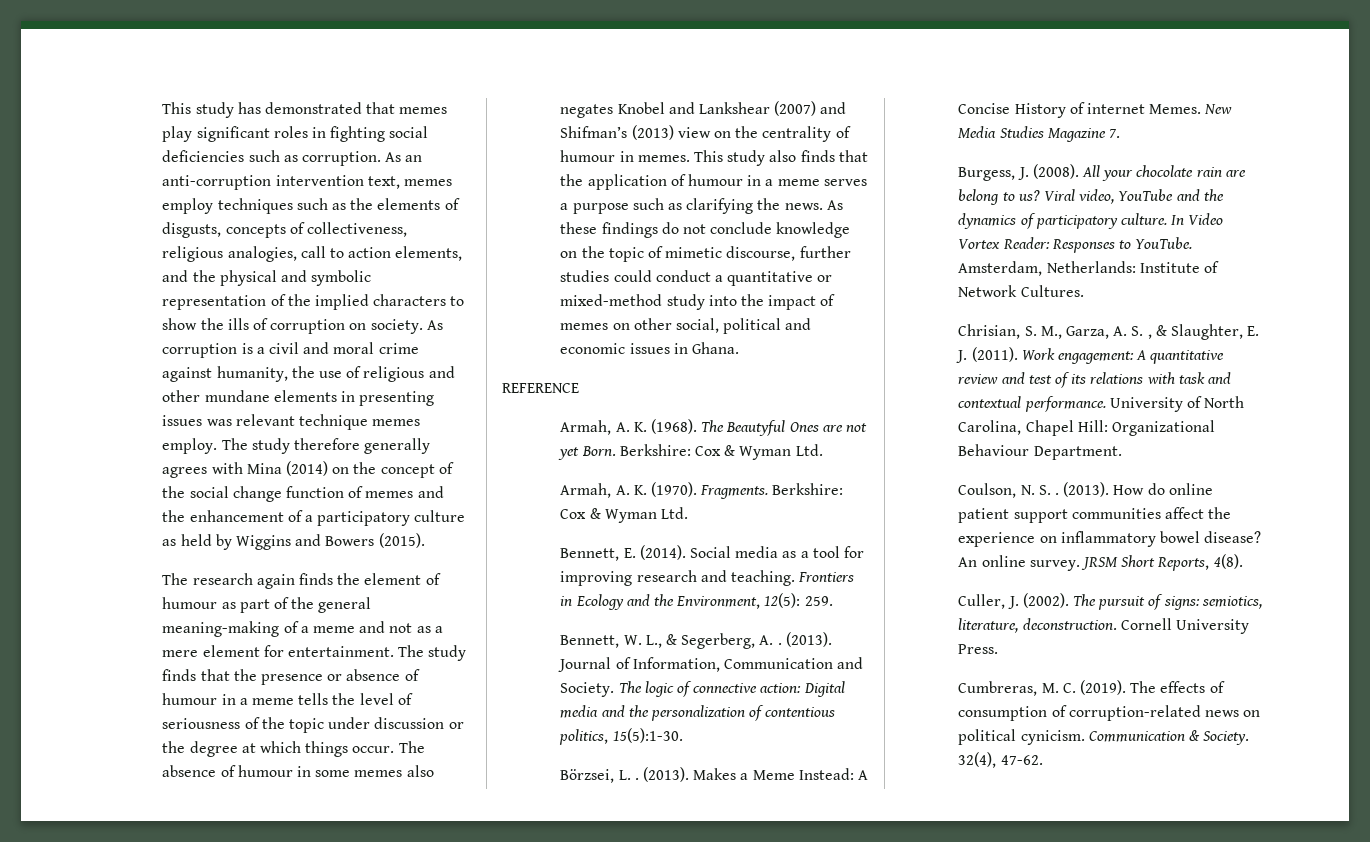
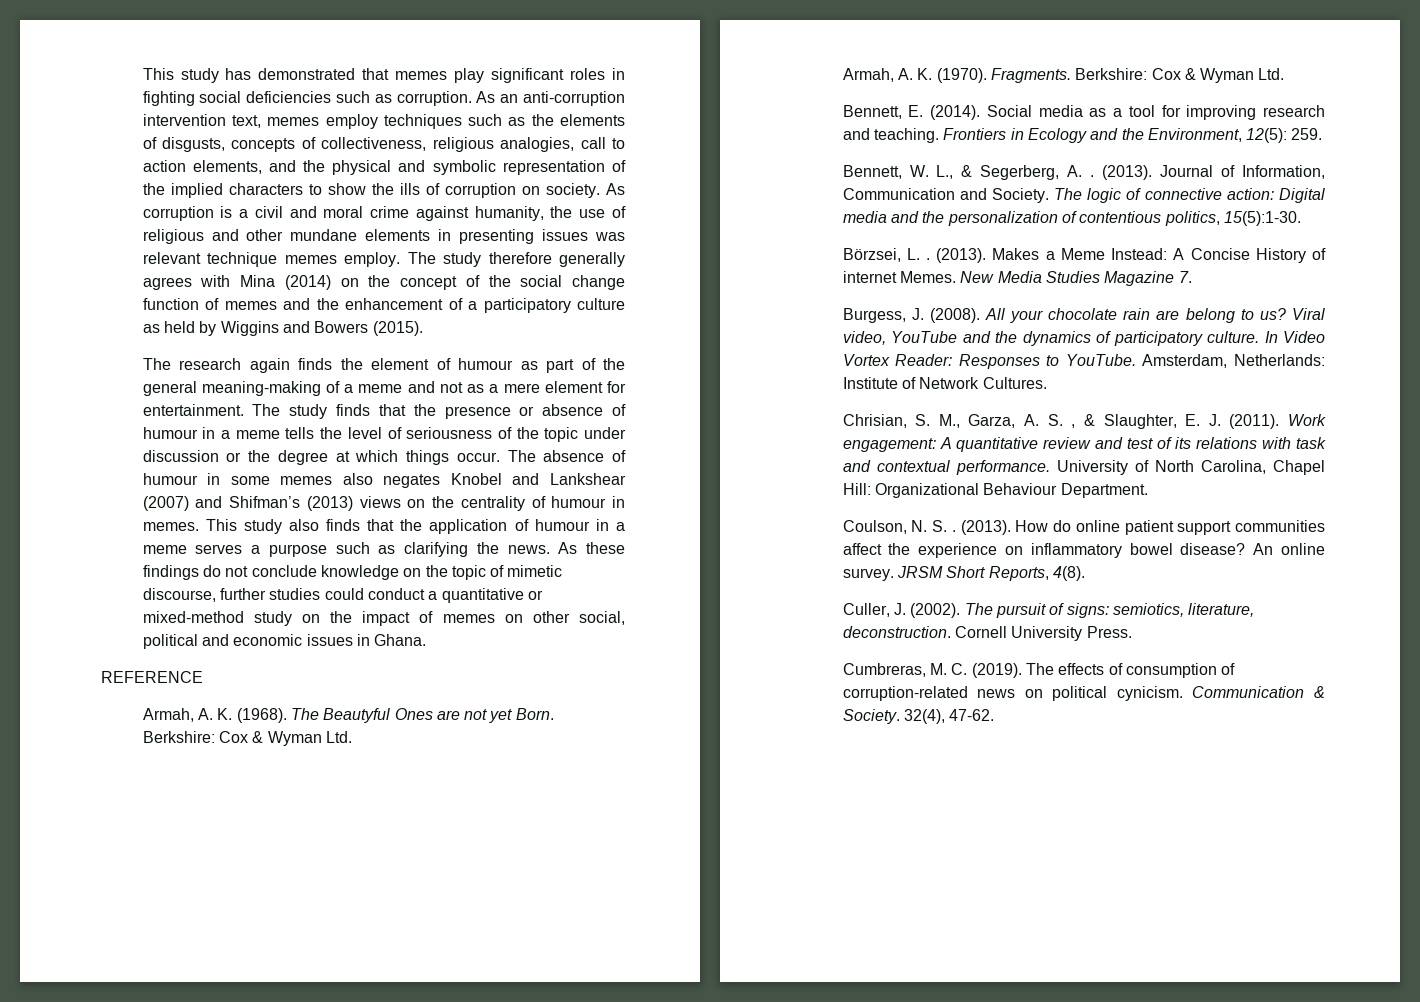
[677,127,711,138] view -> [359,496,401,508] views
[708,295,737,306] into -> [301,614,320,623] on

